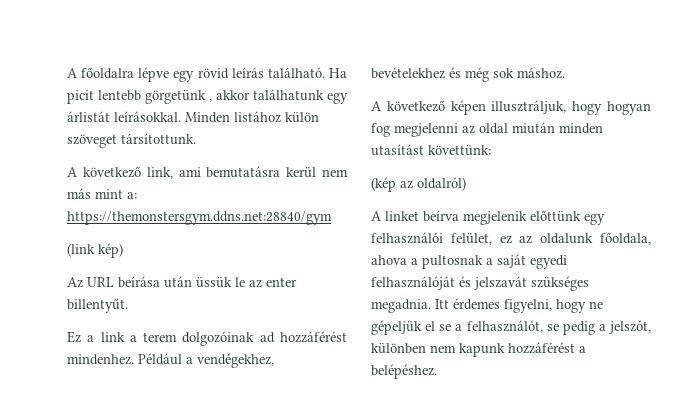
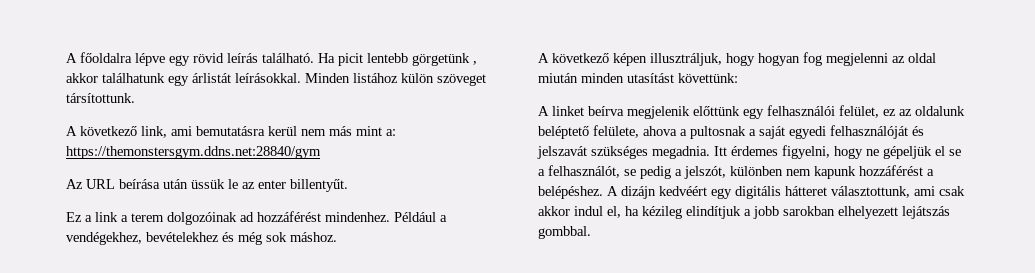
[67,243,123,258] // (link kép) -> (321, 152) none
[371,177,466,192] // (kép az oldalról) -> (738, 78) none
[600,232,651,245] főoldala, -> [538,125,639,139] beléptető felülete,
(437, 371) none -> [607,186,965,199] [538,206,950,219] [538,226,591,239] A dizájn kedvéért egy digitális hátteret választottunk, ami csak akkor indul el, ha kézileg elindítjuk a jobb sarokban elhelyezett lejátszás gombbal.

